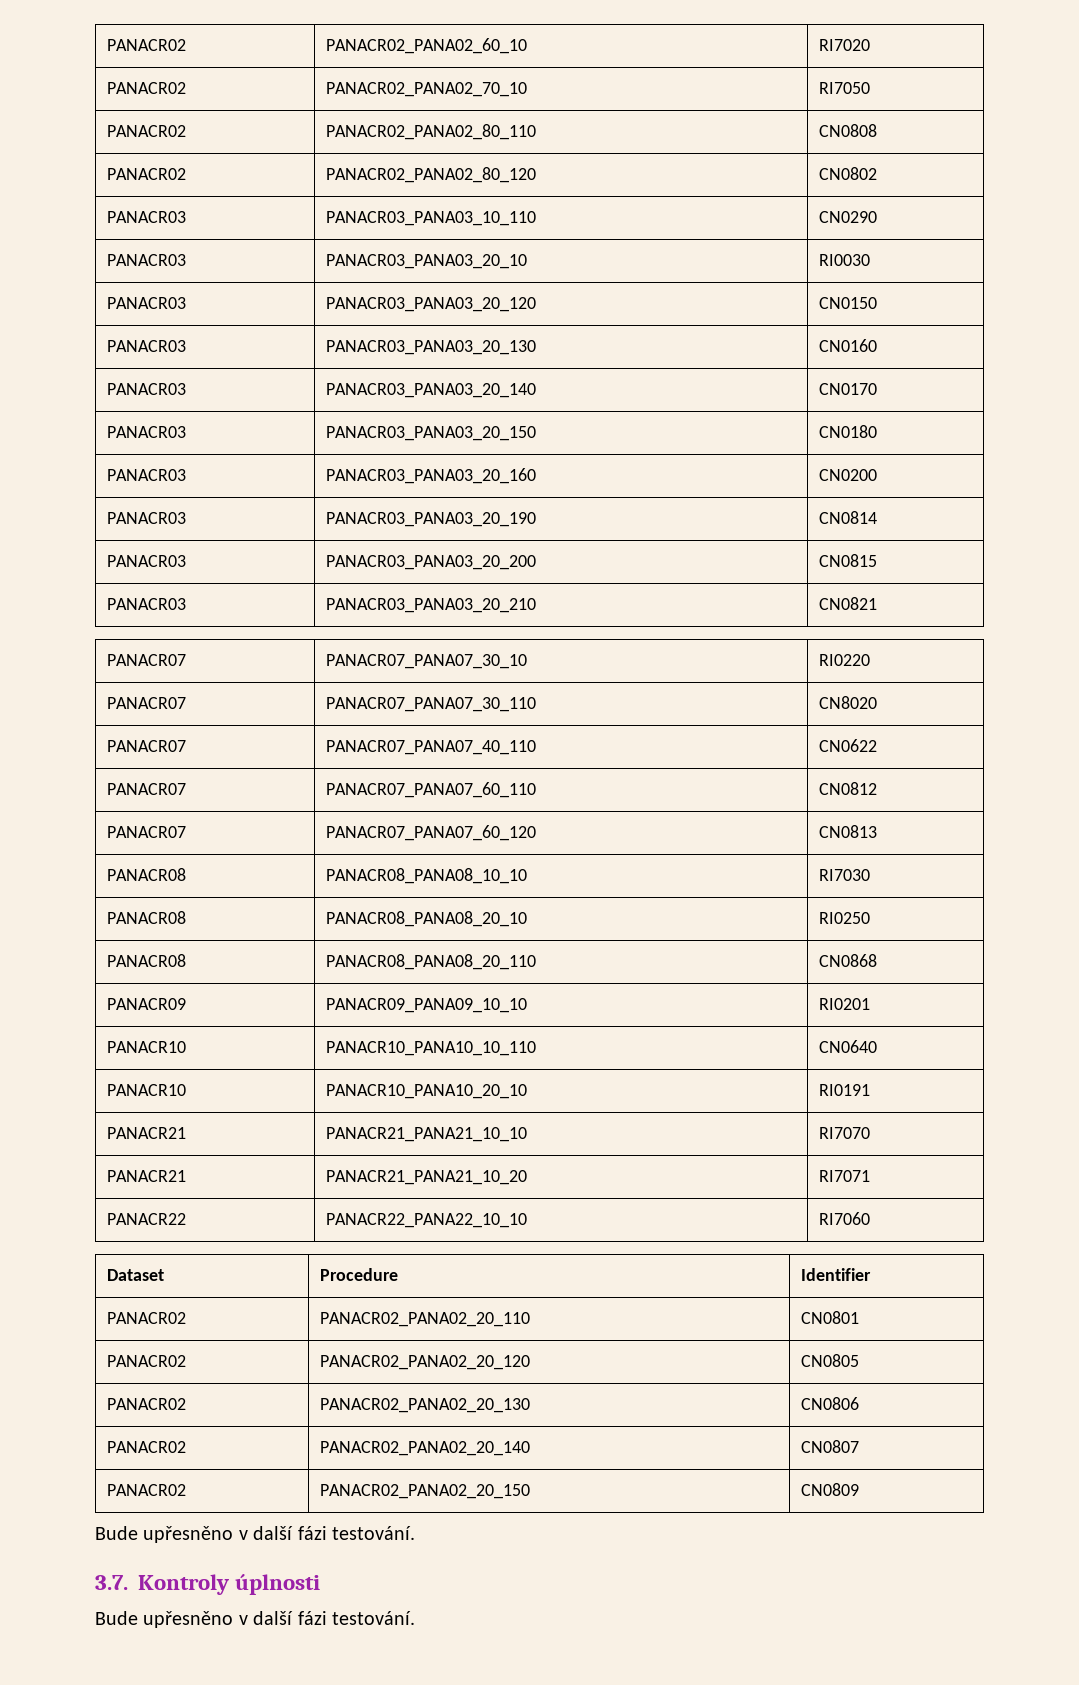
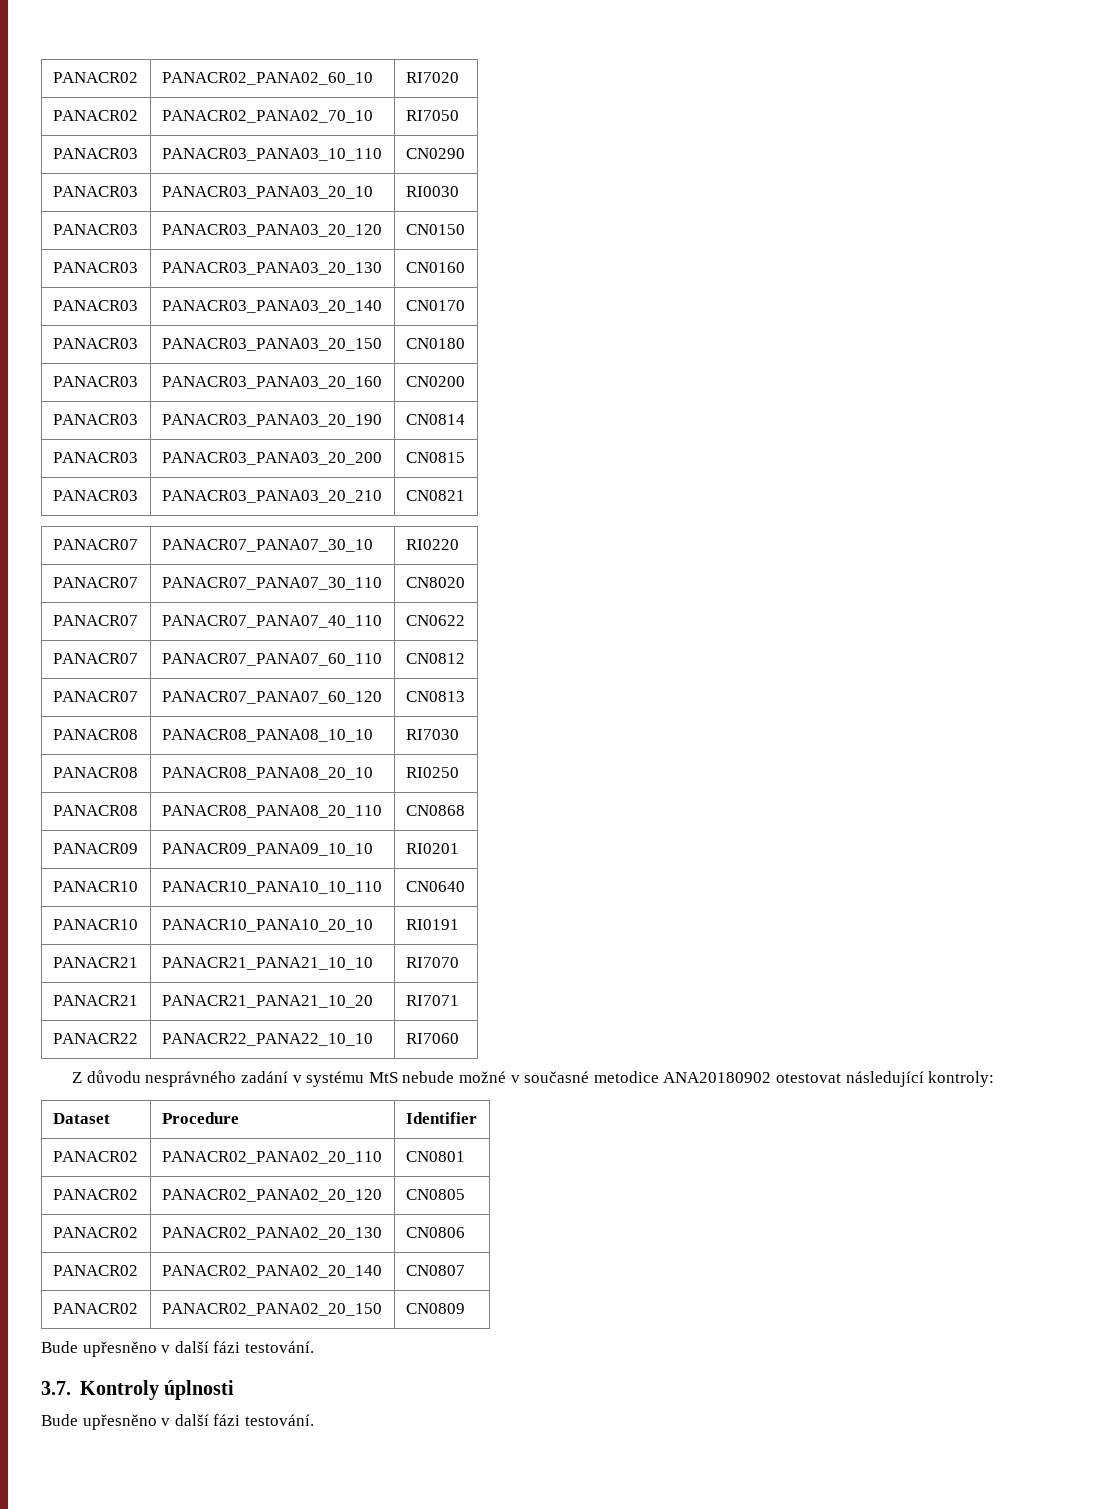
[107,125,187,137] [326,124,537,140] [819,124,878,137] [107,168,187,180] [326,167,537,183] [819,167,878,180] // PANACR02 | PANACR02_PANA02_80_110 | CN0808 // PANACR02 | PANACR02_PANA02_80_120 | CN0802 -> (459, 115) none
(871, 1218) none -> [72,1070,995,1087] // Z důvodu nesprávného zadání v systému MtS nebude možné v současné metodice ANA20180902 otestovat následující kontroly:

